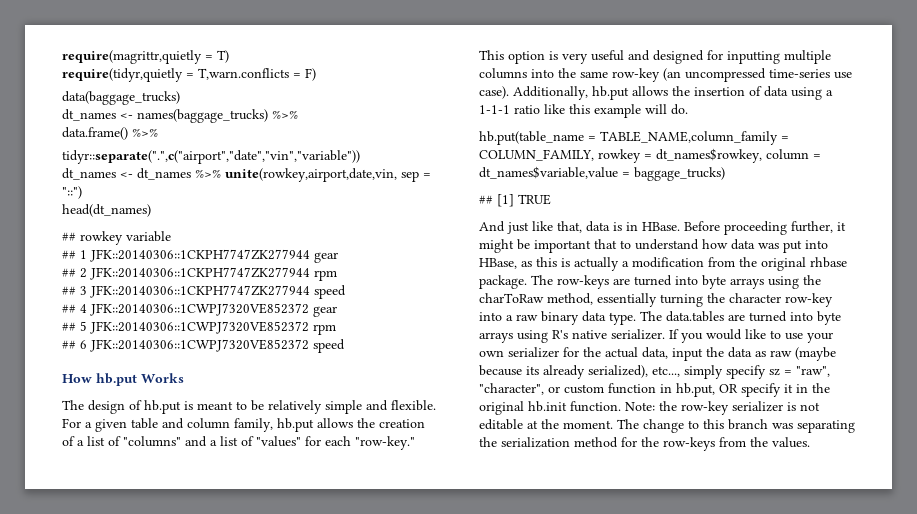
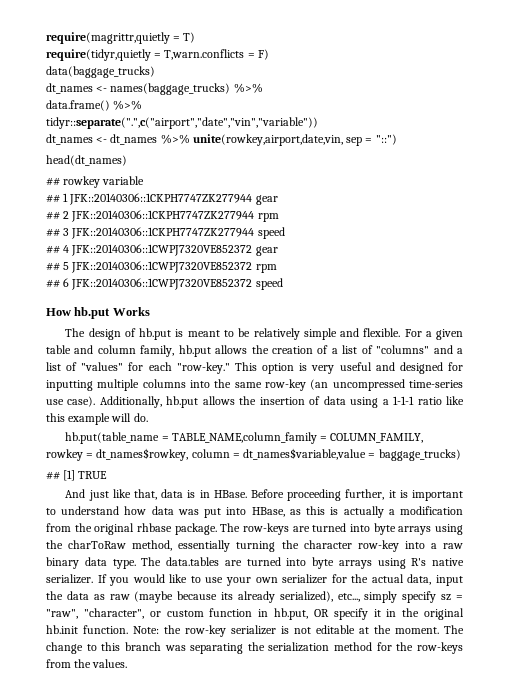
[479,239,617,253] might be important that -> [399,490,464,501] is important

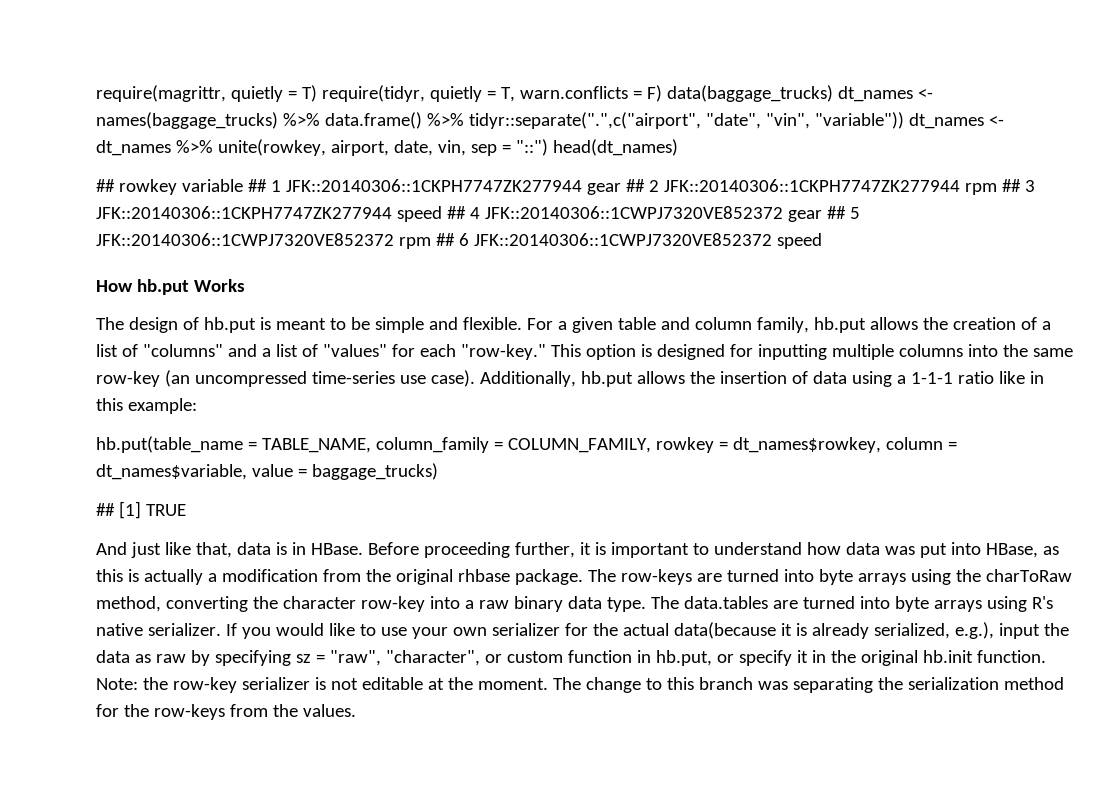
[46,32,170,44] require(magrittr,quietly -> [96,85,283,102] require(magrittr, quietly
[46,49,245,61] // require(tidyr,quietly = T,warn.conflicts -> [321,85,628,102] require(tidyr, quietly = T, warn.conflicts
(269, 54) // -> (662, 93) none
(155, 72) // -> (833, 93) none
(263, 88) // -> (320, 119) none
[46,117,318,129] [46,134,343,146] // tidyr::separate(".",c("airport","date","vin","variable")) // dt_names <- dt_names %>% unite(rowkey,airport,date,vin, -> [468,112,1004,129] [96,139,466,156] tidyr::separate(".",c("airport", "date", "vin", "variable")) dt_names <- dt_names %>% unite(rowkey, airport, date, vin,
(397, 139) // -> (548, 147) none
(145, 180) // -> (243, 185) none
(278, 200) // -> (621, 189) none
(279, 217) // -> (997, 189) none
(285, 233) // -> (442, 214) none
(278, 251) // -> (822, 216) none
(277, 268) // -> (431, 243) none
[253,328,300,340] relatively -> (370, 323) none
[311,362,395,374] very useful and -> (652, 350) none
[46,413,148,425] this example will do. -> [1029,371,1044,384] [96,398,197,414] in this example:
[171,432,317,444] TABLE_NAME,column_family -> [261,437,489,453] TABLE_NAME, column_family
[243,448,367,460] dt_names$variable,value -> [96,464,293,480] dt_names$variable, value
[178,540,276,552] essentially turning -> [165,596,248,612] converting
[407,574,432,585] data, -> [673,622,994,639] data(because it is already serialized, e.g.),
[134,591,437,603] (maybe because its already serialized), etc..., simply specify -> [190,650,291,666] by specifying
[313,609,329,617] OR -> [716,654,734,663] or

